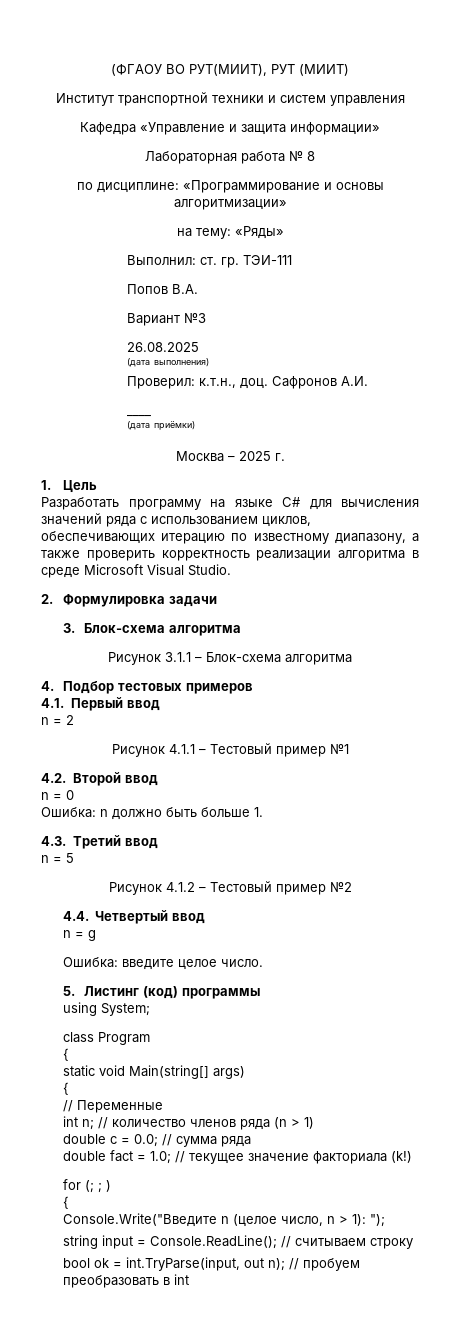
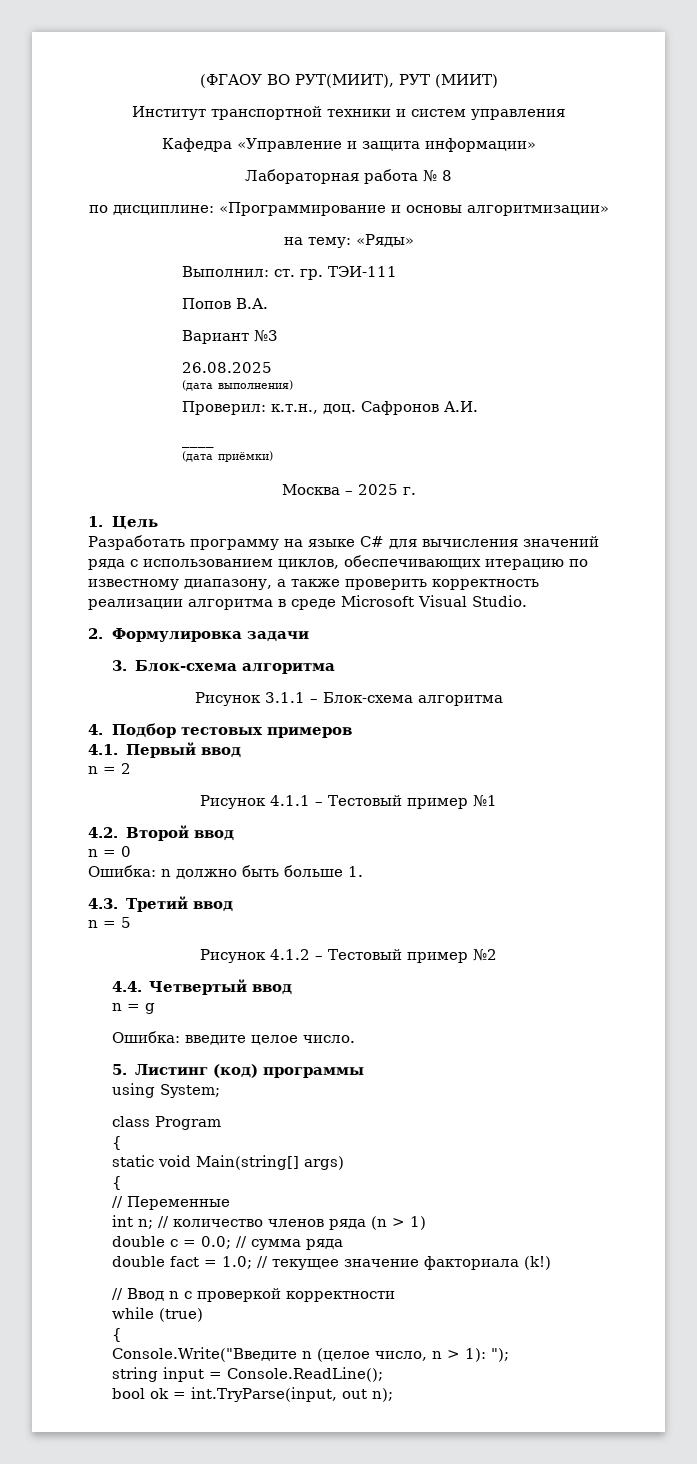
[62,1179,111,1193] for (; ; ) -> [111,1288,395,1302] [111,1307,203,1322] // Ввод n с проверкой корректности // while (true)
[280,1236,413,1249] // считываем строку -> (383, 1374) none
[288,1258,360,1271] [62,1274,189,1288] // пробуем преобразовать в int -> (393, 1395) none

